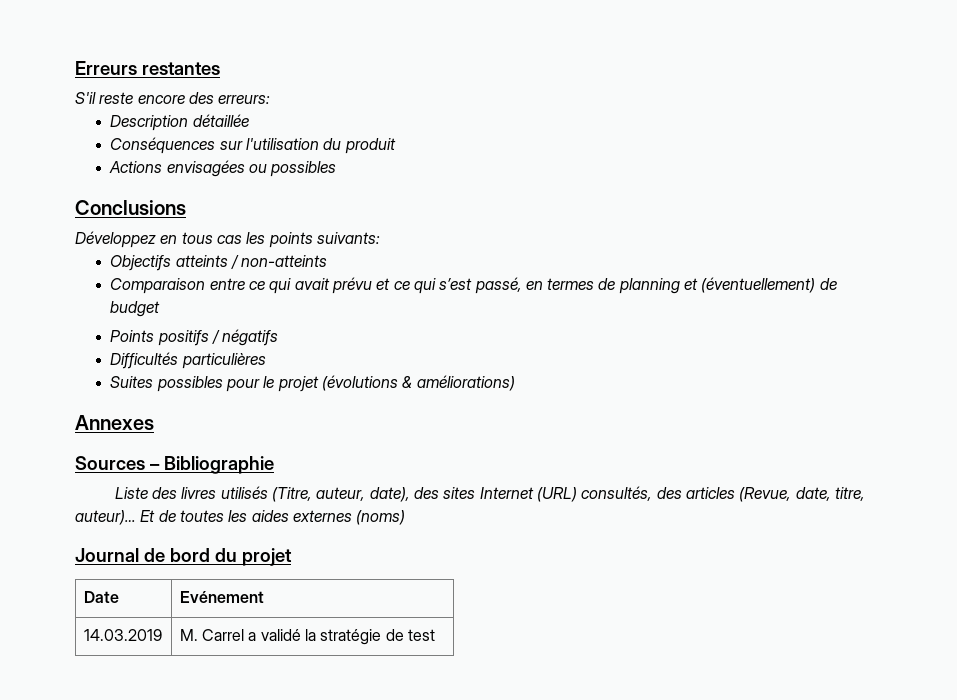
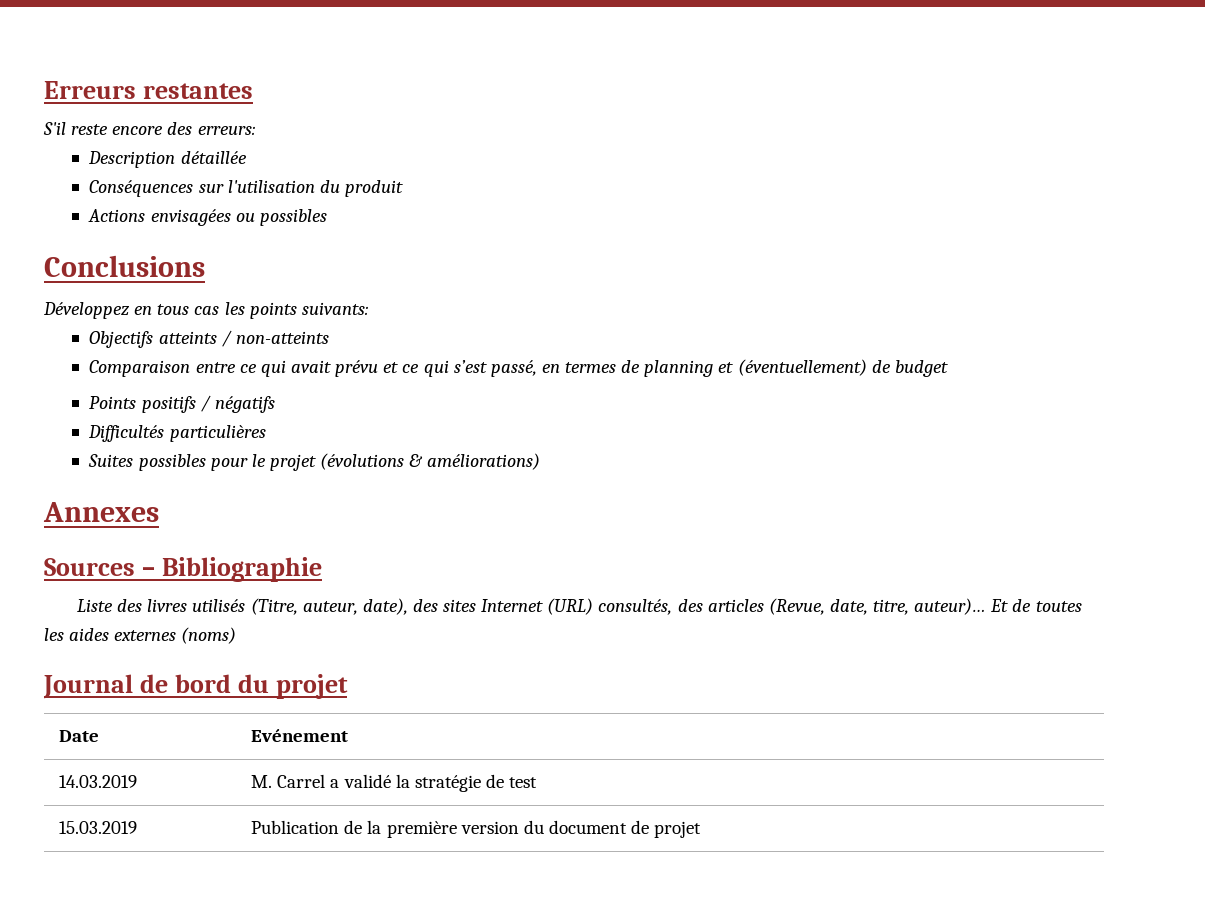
(435, 635) none -> [59,821,138,834] [251,820,702,838] // 15.03.2019 | Publication de la première version du document de projet

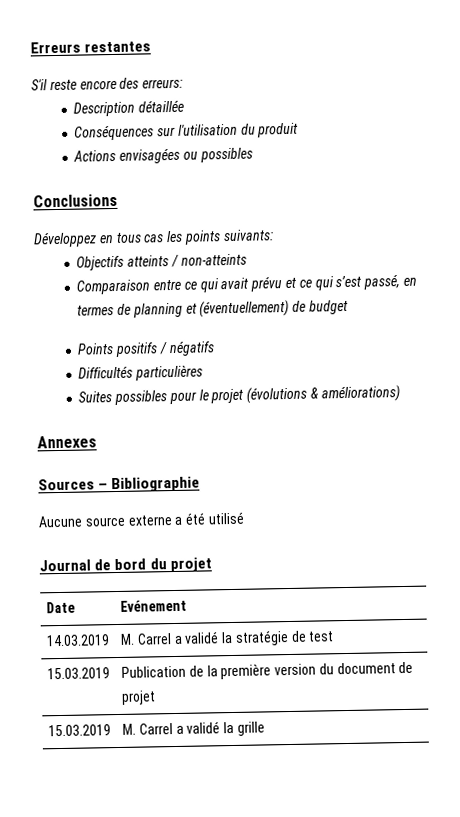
[76,598,1082,615] [44,627,237,644] Liste des livres utilisés (Titre, auteur, date), des sites Internet (URL) consultés, des articles (Revue, date, titre, auteur)… Et de toutes les aides externes (noms) -> [38,511,245,528] Aucune source externe a été utilisé
(702, 829) none -> [47,724,111,737] [121,721,265,736] // 15.03.2019 | M. Carrel a validé la grille

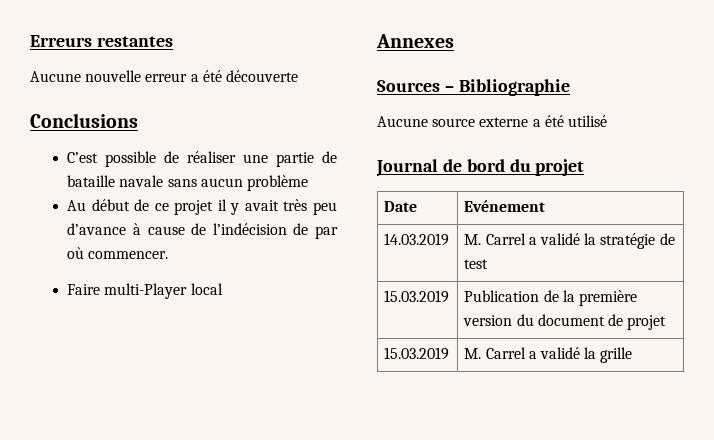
[31,77,184,91] [73,99,185,117] [74,122,300,141] [73,147,253,164] [33,193,118,208] [33,229,274,248] [76,253,247,271] [76,274,417,295] [77,299,350,318] [77,340,215,357] [78,364,204,381] [78,385,400,406] S'il reste encore des erreurs: // Description détaillée // Conséquences sur l'utilisation du produit // Actions envisagées ou possibles // Conclusions // Développez en tous cas les points suivants: // Objectifs atteints / non-atteints // Comparaison entre ce qui avait prévu et ce qui s’est passé, en termes de planning et (éventuellement) de budget // Points positifs / négatifs // Difficultés particulières // Suites possibles pour le projet (évolutions & améliorations) -> [30,70,298,82] [30,113,138,128] [67,151,338,167] [67,175,308,191] [67,199,337,215] [67,223,338,239] [67,247,169,259] [67,283,223,299] Aucune nouvelle erreur a été découverte // Conclusions // C’est possible de réaliser une partie de bataille navale sans aucun problème // Au début de ce projet il y avait très peu d’avance à cause de l’indécision de par où commencer. // Faire multi-Player local

